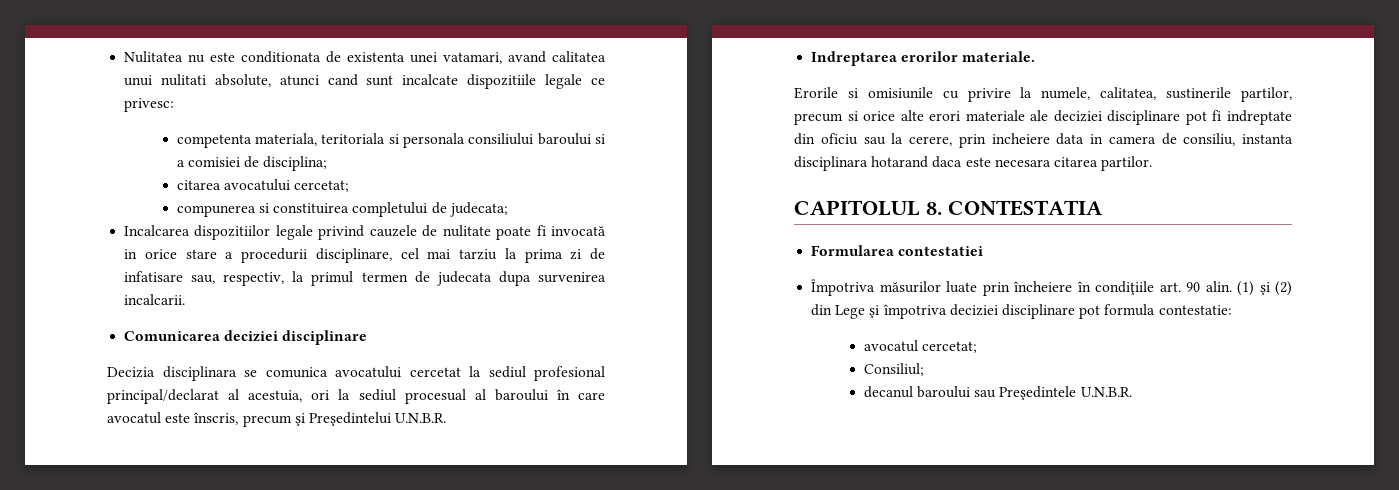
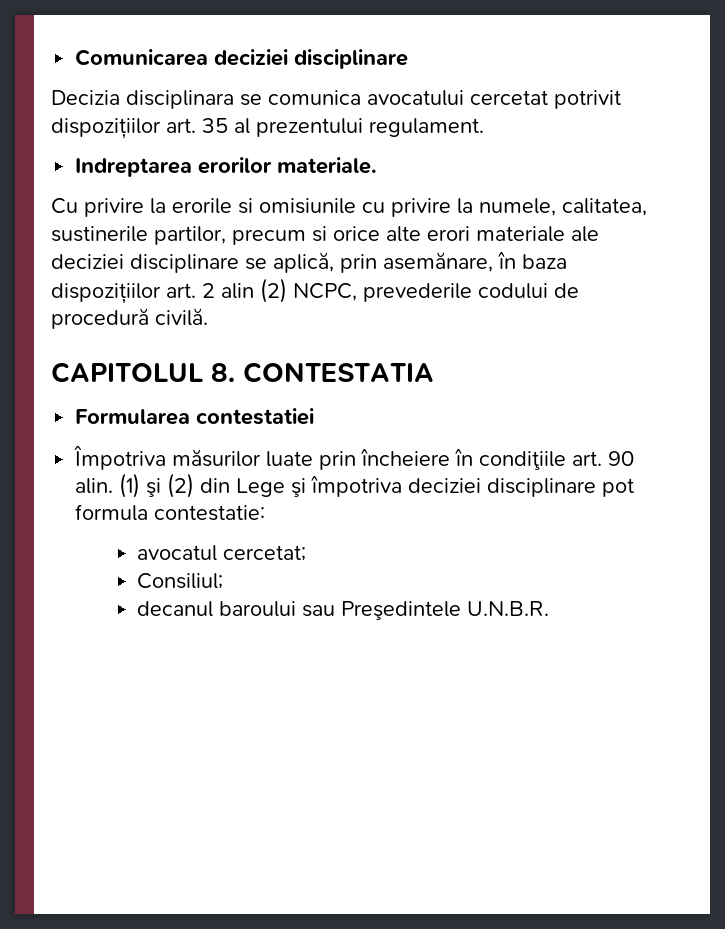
[124,51,607,64] [124,74,605,89] [124,98,175,112] [176,133,605,148] [176,156,328,171] [176,179,350,192] [176,202,508,217] [124,225,606,240] [124,248,605,263] [124,271,606,286] [124,294,186,305] Nulitatea nu este conditionata de existenta unei vatamari, avand calitatea unui nulitati absolute, atunci cand sunt incalcate dispozitiile legale ce privesc: // competenta materiala, teritoriala si personala consiliului baroului si a comisiei de disciplina; // citarea avocatului cercetat; // compunerea si constituirea completului de judecata; // Incalcarea dispozitiilor legale privind cauzele de nulitate poate fi invocată in orice stare a procedurii disciplinare, cel mai tarziu la prima zi de infatisare sau, respectiv, la primul termen de judecata dupa survenirea incalcarii. // -> (75, 57) none
[469,366,605,381] [107,389,606,404] [107,412,447,427] la sediul profesional principal/declarat al acestuia, ori la sediul procesual al baroului în care avocatul este înscris, precum şi Preşedintelui U.N.B.R. -> [554,90,621,109] [51,118,484,139] potrivit dispozițiilor art. 35 al prezentului regulament.
[794,87,838,99] Erorile -> [51,198,232,217] Cu privire la erorile
[1185,110,1292,125] [794,133,1293,148] [794,156,1153,171] pot fi indreptate din oficiu sau la cerere, prin incheiere data in camera de consiliu, instanta disciplinara hotarand daca este necesara citarea partilor. -> [245,251,567,273] [51,278,579,304] [51,308,208,329] se aplică, prin asemănare, în baza dispozițiilor art. 2 alin (2) NCPC, prevederile codului de procedură civilă.

